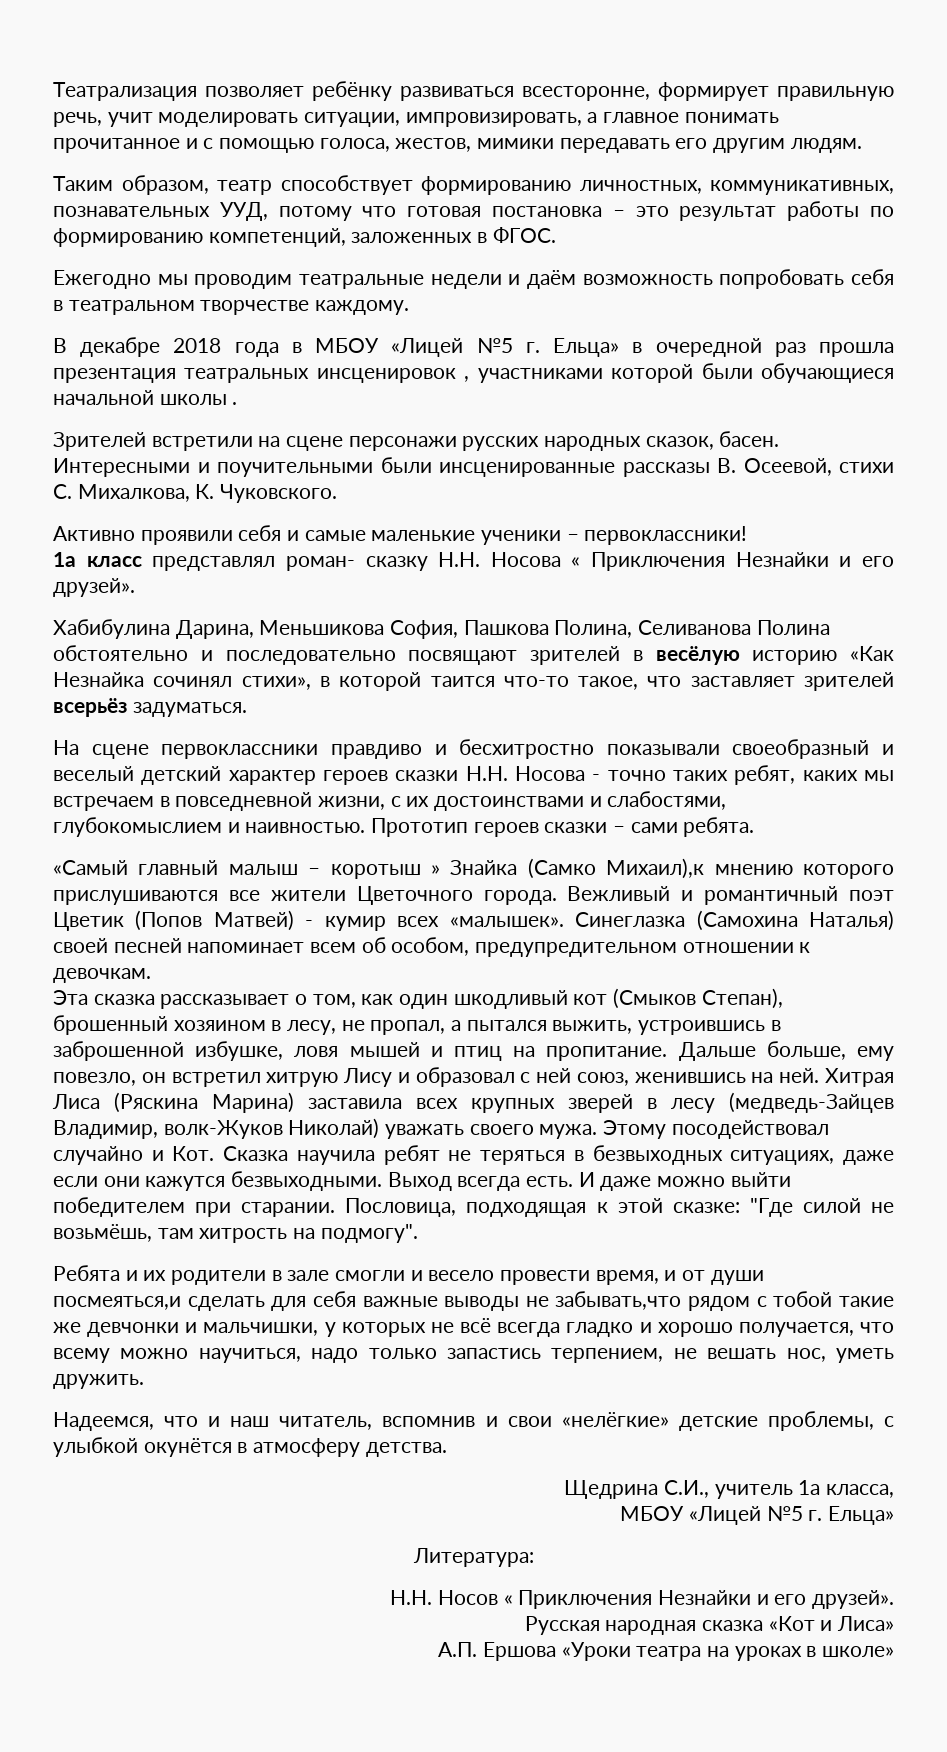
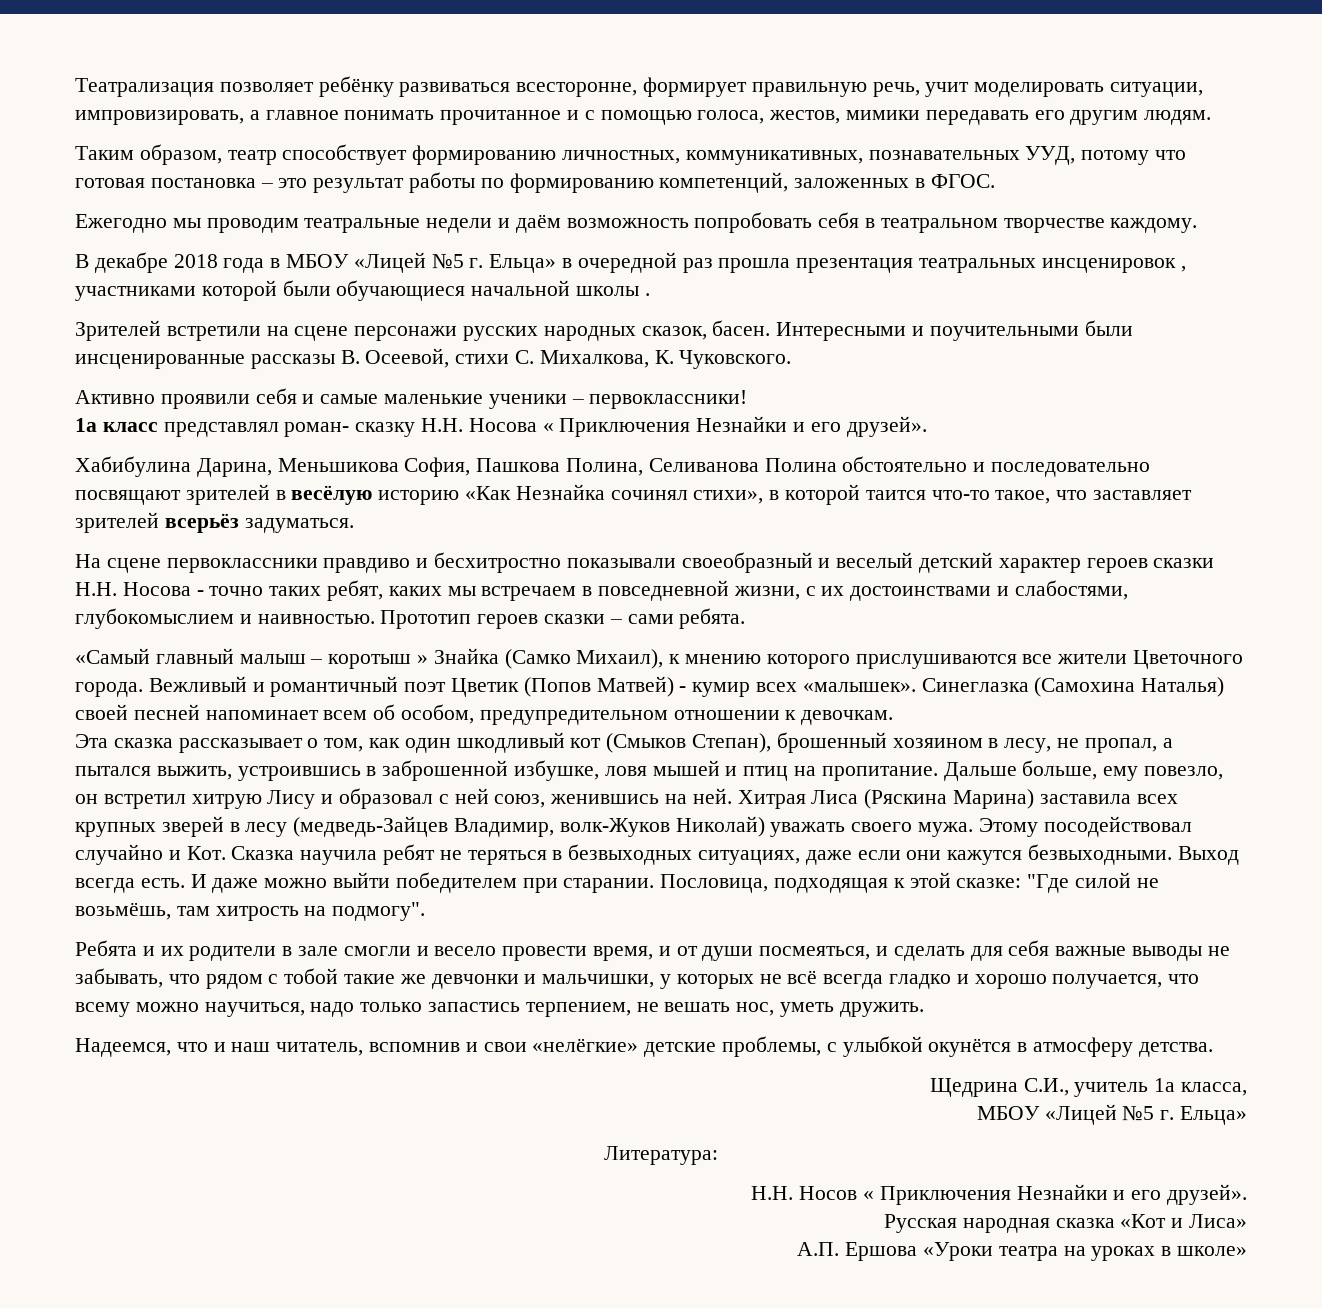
[606,858,705,879] Михаил),к -> [576,649,681,669] Михаил), к
[53,1296,181,1310] посмеяться,и -> [759,946,889,960] посмеяться, и
[555,1291,682,1310] забывать,что -> [75,968,200,988] забывать, что

